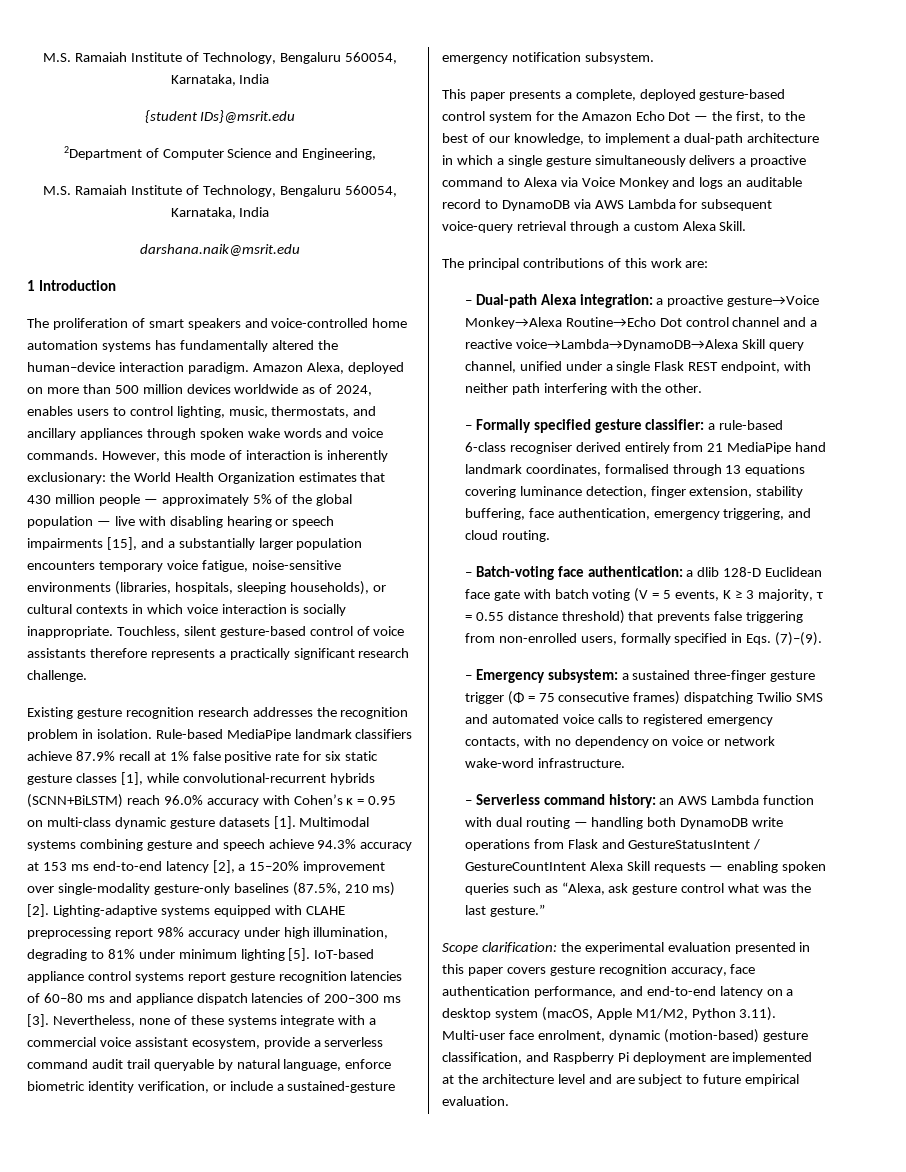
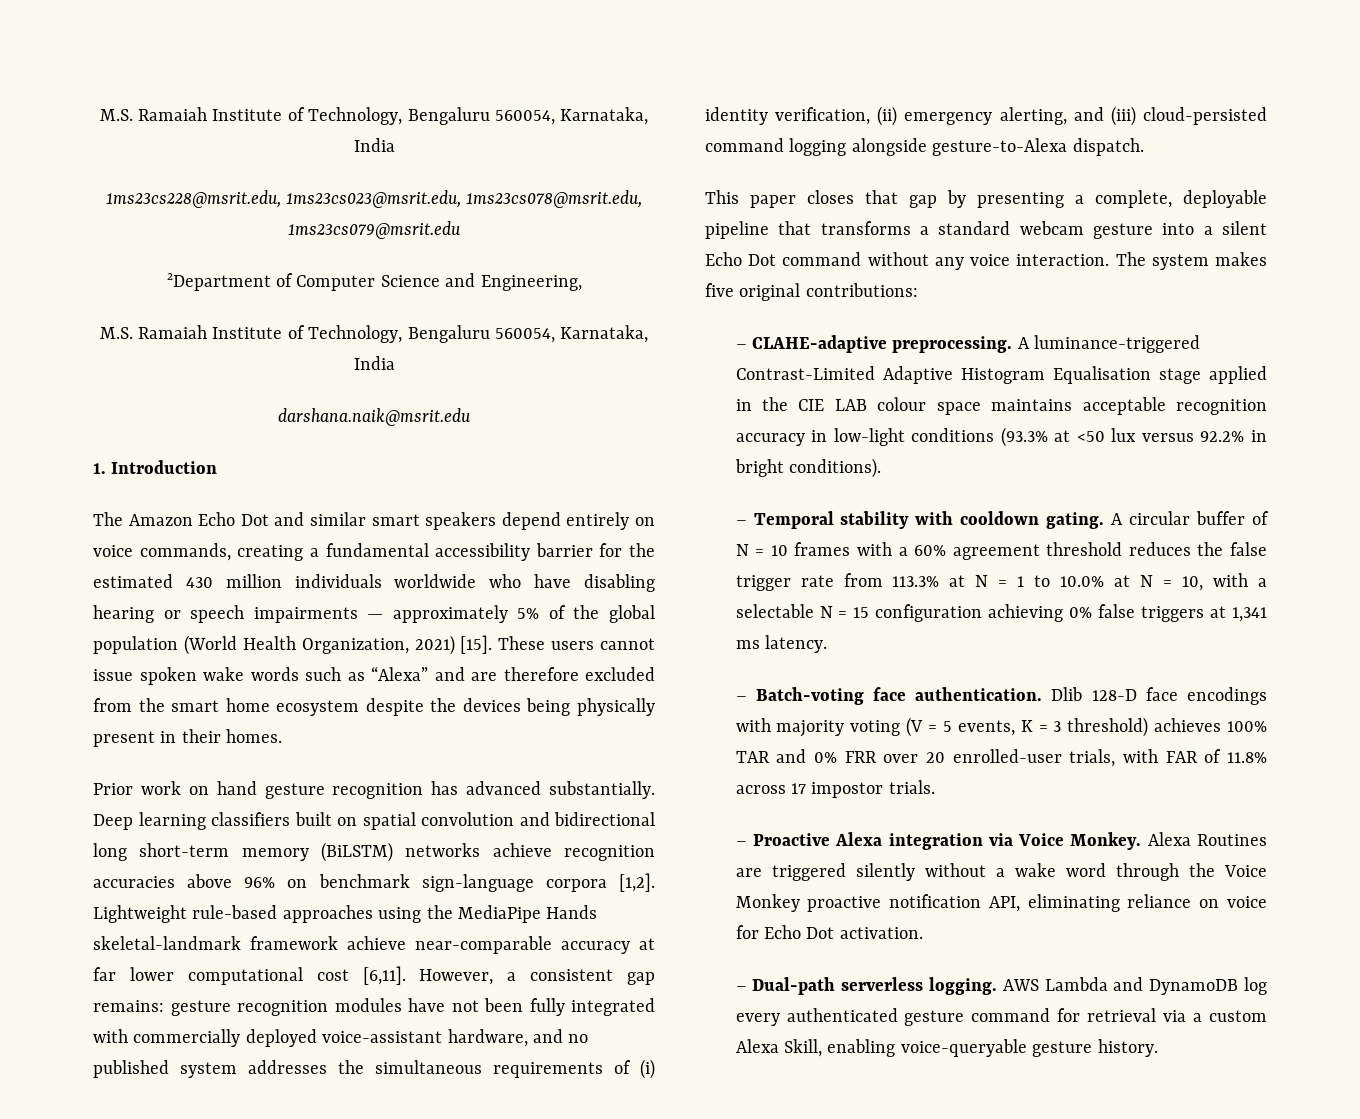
[43,52,397,64] [170,74,270,86] [144,110,296,123] M.S. Ramaiah Institute of Technology, Bengaluru 560054, Karnataka, India // {student IDs}@msrit.edu -> [99,107,649,125] [353,138,395,152] [105,190,643,208] [288,221,461,239] M.S. Ramaiah Institute of Technology, Bengaluru 560054, Karnataka, India // 1ms23cs228@msrit.edu, 1ms23cs023@msrit.edu, 1ms23cs078@msrit.edu, 1ms23cs079@msrit.edu
[27,280,35,291] 1 -> [93,463,106,474] 1.
[52,318,408,330] [27,340,338,352] [27,362,404,374] [27,384,373,396] [27,406,377,418] [27,428,384,440] [27,450,389,462] [27,472,386,484] [27,494,140,506] proliferation of smart speakers and voice-controlled home automation systems has fundamentally altered the human–device interaction paradigm. Amazon Alexa, deployed on more than 500 million devices worldwide as of 2024, enables users to control lighting, music, thermostats, and ancillary appliances through spoken wake words and voice commands. However, this mode of interaction is inherently exclusionary: the World Health Organization estimates that 430 million people -> [128,512,656,530] [93,543,655,561] [93,574,655,592] [93,605,358,623] Amazon Echo Dot and similar smart speakers depend entirely on voice commands, creating a fundamental accessibility barrier for the estimated 430 million individuals worldwide who have disabling hearing or speech impairments
[96,516,335,528] [27,537,363,550] [27,560,341,572] [27,581,386,595] [27,604,347,616] [27,626,405,638] [27,648,410,660] [27,670,87,682] [27,707,409,719] [27,729,413,741] [27,751,379,763] [27,772,375,785] [27,794,397,808] [27,816,370,829] [27,839,413,851] [27,860,386,873] [27,882,396,896] [27,904,345,917] [27,927,389,939] [27,948,375,961] [27,971,403,983] [27,993,402,1005] [27,1014,377,1027] [27,1037,384,1049] [27,1059,392,1071] [27,1081,396,1093] [442,52,654,64] [442,89,786,101] [442,111,806,123] [442,133,820,145] [442,155,807,167] [442,177,803,189] [442,199,773,211] [442,221,747,233] [442,258,709,270] [464,294,820,308] [464,317,818,329] [464,339,804,351] [464,361,812,373] [464,383,703,395] [464,419,784,433] [464,442,827,454] [464,464,806,476] [464,486,804,498] [464,508,812,520] [464,530,550,542] [464,566,823,580] [464,589,589,601] — live with disabling hearing or speech impairments [15], and a substantially larger population encounters temporary voice fatigue, noise-sensitive environments (libraries, hospitals, sleeping households), or cultural contexts in which voice interaction is socially inappropriate. Touchless, silent gesture-based control of voice assistants therefore represents a practically significant research challenge. // Existing gesture recognition research addresses the recognition problem in isolation. Rule-based MediaPipe landmark classifiers achieve 87.9% recall at 1% false positive rate for six static gesture classes [1], while convolutional-recurrent hybrids (SCNN+BiLSTM) reach 96.0% accuracy with Cohen’s κ = 0.95 on multi-class dynamic gesture datasets [1]. Multimodal systems combining gesture and speech achieve 94.3% accuracy at 153 ms end-to-end latency [2], a 15–20% improvement over single-modality gesture-only baselines (87.5%, 210 ms) [2]. Lighting-adaptive systems equipped with CLAHE preprocessing report 98% accuracy under high illumination, degrading to 81% under minimum lighting [5]. IoT-based appliance control systems report gesture recognition latencies of 60–80 ms and appliance dispatch latencies of 200–300 ms [3]. Nevertheless, none of these systems integrate with a commercial voice assistant ecosystem, provide a serverless command audit trail queryable by natural language, enforce biometric identity verification, or include a sustained-gesture emergency notification subsystem. // This paper presents a complete, deployed gesture-based control system for the Amazon Echo Dot — the first, to the best of our knowledge, to implement a dual-path architecture in which a single gesture simultaneously delivers a proactive command to Alexa via Voice Monkey and logs an auditable record to DynamoDB via AWS Lambda for subsequent voice-query retrieval through a custom Alexa Skill. // The principal contributions of this work are: // – Dual-path Alexa integration: a proactive gesture→Voice Monkey→Alexa Routine→Echo Dot control channel and a reactive voice→Lambda→DynamoDB→Alexa Skill query channel, unified under a single Flask REST endpoint, with neither path interfering with the other. // – Formally specified gesture classifier: a rule-based 6-class recogniser derived entirely from 21 MediaPipe hand landmark coordinates, formalised through 13 equations covering luminance detection, finger extension, stability buffering, face authentication, emergency triggering, and cloud routing. // – Batch-voting face authentication: a dlib 128-D Euclidean face gate with batch -> [183,635,655,655] [93,666,655,685] [93,698,655,716] [93,729,283,747] [93,781,655,799] [93,812,655,830] [93,842,655,862] [93,873,655,892] [93,905,598,923] [93,936,655,954] [93,966,655,985] [93,998,655,1016] [93,1029,589,1047] [93,1059,655,1079] [705,106,1267,126] [705,138,1144,156] [705,190,1267,208] [705,221,1267,239] [705,252,1267,270] [705,283,918,301] [735,335,1201,353] [735,366,1267,384] [735,397,1267,415] [735,427,1267,447] [734,458,882,478] [735,511,1269,529] [735,542,1267,560] [735,573,1267,591] [735,604,1267,622] [735,635,828,653] [735,687,1267,705] [735,718,845,737] (World Health Organization, 2021) [15]. These users cannot issue spoken wake words such as “Alexa” and are therefore excluded from the smart home ecosystem despite the devices being physically present in their homes. // Prior work on hand gesture recognition has advanced substantially. Deep learning classifiers built on spatial convolution and bidirectional long short-term memory (BiLSTM) networks achieve recognition accuracies above 96% on benchmark sign-language corpora [1,2]. Lightweight rule-based approaches using the MediaPipe Hands skeletal-landmark framework achieve near-comparable accuracy at far lower computational cost [6,11]. However, a consistent gap remains: gesture recognition modules have not been fully integrated with commercially deployed voice-assistant hardware, and no published system addresses the simultaneous requirements of (i) identity verification, (ii) emergency alerting, and (iii) cloud-persisted command logging alongside gesture-to-Alexa dispatch. // This paper closes that gap by presenting a complete, deployable pipeline that transforms a standard webcam gesture into a silent Echo Dot command without any voice interaction. The system makes five original contributions: // – CLAHE-adaptive preprocessing. A luminance-triggered Contrast-Limited Adaptive Histogram Equalisation stage applied in the CIE LAB colour space maintains acceptable recognition accuracy in low-light conditions (93.3% at <50 lux versus 92.2% in bright conditions). // – Temporal stability with cooldown gating. A circular buffer of N = 10 frames with a 60% agreement threshold reduces the false trigger rate from 113.3% at N = 1 to 10.0% at N = 10, with a selectable N = 15 configuration achieving 0% false triggers at 1,341 ms latency. // – Batch-voting face authentication. Dlib 128-D face encodings with majority
[734,589,823,601] [464,610,804,624] [464,632,823,646] [464,669,816,683] [464,691,824,705] [464,714,774,726] [464,736,776,748] [464,758,625,768] [464,794,815,808] [464,817,784,829] [464,839,761,851] [464,861,827,873] [464,882,812,895] [464,904,545,917] [442,942,811,954] [442,964,756,976] [442,986,794,998] [442,1007,777,1021] [442,1029,808,1043] [442,1052,813,1064] [442,1074,800,1086] [442,1096,509,1106] ≥ 3 majority, τ = 0.55 distance threshold) that prevents false triggering from non-enrolled users, formally specified in Eqs. (7)–(9). // – Emergency subsystem: a sustained three-finger gesture trigger (Φ = 75 consecutive frames) dispatching Twilio SMS and automated voice calls to registered emergency contacts, with no dependency on voice or network wake-word infrastructure. // – Serverless command history: an AWS Lambda function with dual routing — handling both DynamoDB write operations from Flask and GestureStatusIntent / GestureCountIntent Alexa Skill requests — enabling spoken queries such as “Alexa, ask gesture control what was the last gesture.” // Scope clarification: the experimental evaluation presented in this paper covers gesture recognition accuracy, face authentication performance, and end-to-end latency on a desktop system (macOS, Apple M1/M2, Python 3.11). Multi-user face enrolment, dynamic (motion-based) gesture classification, and Raspberry Pi deployment are implemented at the architecture level and are subject to future empirical evaluation. -> [1038,717,1268,737] [735,749,1267,767] [735,780,935,798] [735,832,1267,850] [735,863,1267,881] [735,894,1267,912] [735,925,923,939] [735,977,1267,995] [735,1008,1267,1026] [735,1039,1158,1057] = 3 threshold) achieves 100% TAR and 0% FRR over 20 enrolled-user trials, with FAR of 11.8% across 17 impostor trials. // – Proactive Alexa integration via Voice Monkey. Alexa Routines are triggered silently without a wake word through the Voice Monkey proactive notification API, eliminating reliance on voice for Echo Dot activation. // – Dual-path serverless logging. AWS Lambda and DynamoDB log every authenticated gesture command for retrieval via a custom Alexa Skill, enabling voice-queryable gesture history.

